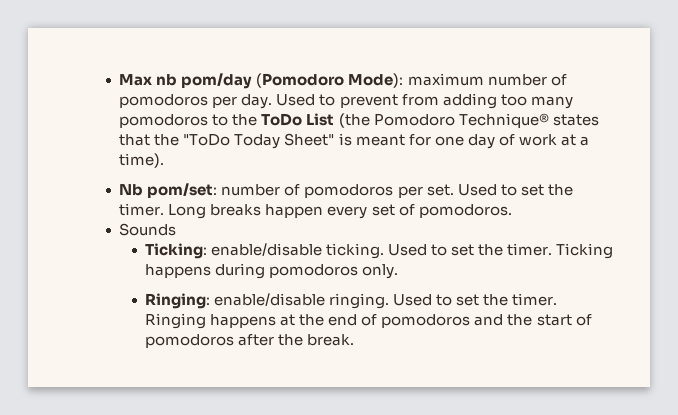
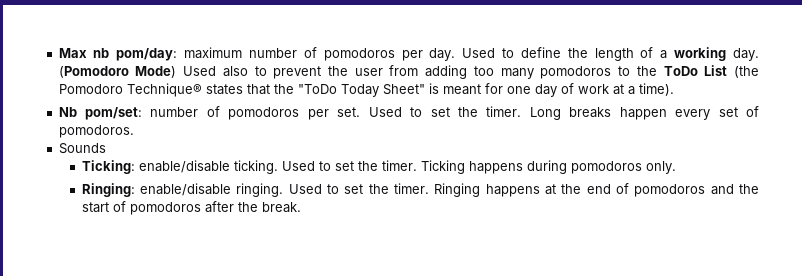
[181,73,404,89] pom/day (Pomodoro Mode): -> [116,48,178,61] pom/day:
[339,94,398,108] prevent -> [520,47,760,61] [58,66,383,79] define the length of a working day. (Pomodoro Mode) Used also to prevent the user

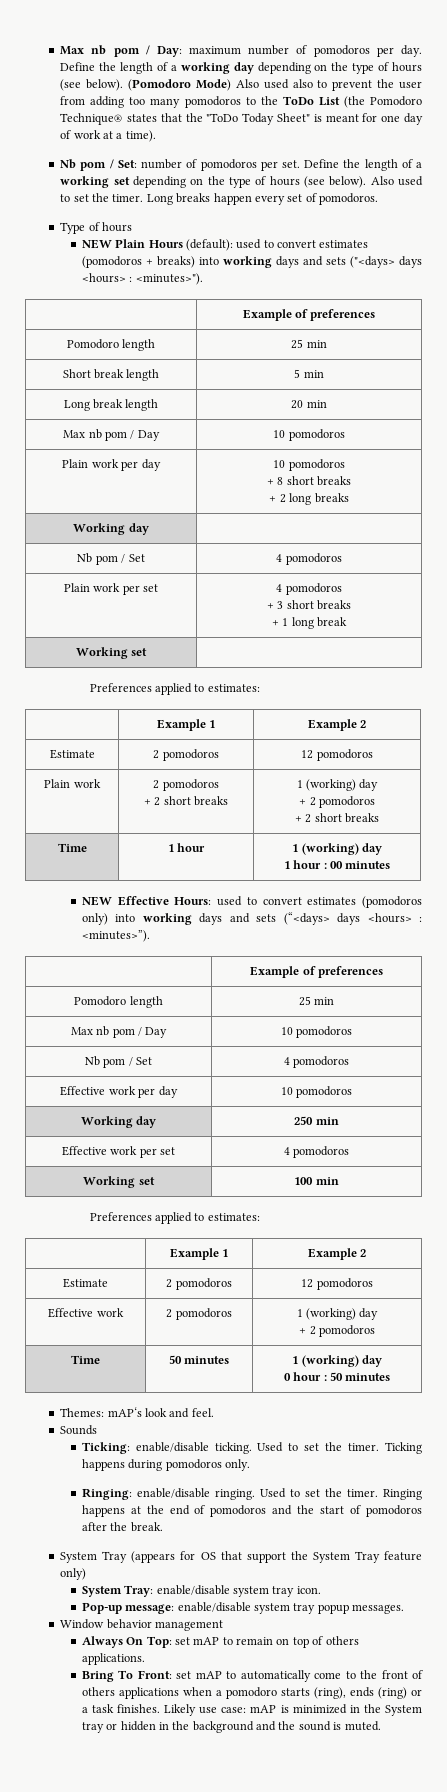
[58,48,178,61] Max nb pom/day: -> [60,45,182,57] Max nb pom / Day:
[462,47,760,61] [58,66,217,78] Used to define the length of a working day. (Pomodoro Mode) Used -> [60,62,422,74] [60,79,289,91] Define the length of a working day depending on the type of hours (see below). (Pomodoro Mode) Also used
[85,107,143,120] pom/set: -> [80,159,137,171] pom / Set:
[368,107,402,117] Used -> [304,159,423,171] [60,176,423,188] Define the length of a working set depending on the type of hours (see below). Also used
(134, 131) none -> [60,222,133,234] [81,239,369,251] [81,256,422,268] [81,273,203,285] [242,309,376,321] [66,339,156,351] [291,339,327,349] [62,369,160,381] [294,369,324,378] [63,399,159,411] [291,400,327,409] [63,429,160,441] [273,429,345,441] [62,459,161,471] [273,459,345,471] [266,476,352,486] [269,493,349,505] [73,523,149,535] [77,553,145,565] [276,553,342,565] [63,583,159,595] [276,583,342,595] [266,600,352,610] [271,617,348,629] [75,647,148,659] [89,683,260,695] [156,719,216,731] [307,719,367,731] [49,749,95,759] [153,749,219,761] [301,749,373,761] [44,779,101,788] [153,779,219,791] [143,796,229,806] [296,779,379,791] [299,796,375,808] [294,813,380,823] [57,843,87,852] [167,843,206,852] [292,843,382,855] [283,860,391,869] [81,896,422,908] [81,912,422,925] [81,930,150,942] [250,966,383,978] [74,996,163,1008] [298,996,335,1006] [70,1026,168,1038] [280,1026,353,1038] [84,1056,153,1068] [283,1056,350,1068] [60,1086,178,1098] [280,1086,353,1098] [80,1116,157,1128] [294,1116,339,1125] [61,1146,176,1158] [283,1146,350,1158] [83,1176,155,1188] [294,1177,339,1185] [89,1212,260,1224] [169,1248,229,1260] [307,1248,367,1260] [63,1278,108,1288] [166,1278,232,1290] [301,1278,373,1290] [48,1308,124,1318] [166,1308,232,1320] [296,1308,379,1320] [299,1325,375,1337] [71,1355,100,1364] [168,1355,230,1364] [292,1355,382,1367] [283,1372,391,1381] [60,1407,214,1418] // Type of hours // NEW Plain Hours (default): used to convert estimates (pomodoros + breaks) into working days and sets ("<days> days <hours> : <minutes>"). // | Example of preferences // Pomodoro length | 25 min // Short break length | 5 min // Long break length | 20 min // Max nb pom / Day | 10 pomodoros // Plain work per day | 10 pomodoros // + 8 short breaks // + 2 long breaks // Working day | // Nb pom / Set | 4 pomodoros // Plain work per set | 4 pomodoros // + 3 short breaks // + 1 long break // Working set | // Preferences applied to estimates: // | Example 1 | Example 2 // Estimate | 2 pomodoros | 12 pomodoros // Plain work | 2 pomodoros // + 2 short breaks | 1 (working) day // + 2 pomodoros // + 2 short breaks // Time | 1 hour | 1 (working) day // 1 hour : 00 minutes // NEW Effective Hours: used to convert estimates (pomodoros only) into working days and sets (“<days> days <hours> : <minutes>”). // | Example of preferences // Pomodoro length | 25 min // Max nb pom / Day | 10 pomodoros // Nb pom / Set | 4 pomodoros // Effective work per day | 10 pomodoros // Working day | 250 min // Effective work per set | 4 pomodoros // Working set | 100 min // Preferences applied to estimates: // | Example 1 | Example 2 // Estimate | 2 pomodoros | 12 pomodoros // Effective work | 2 pomodoros | 1 (working) day // + 2 pomodoros // Time | 50 minutes | 1 (working) day // 0 hour : 50 minutes // Themes: mAP‘s look and feel.
(301, 207) none -> [60,1551,422,1563] [60,1568,87,1580] [81,1585,321,1597] [81,1602,405,1614] [60,1619,224,1631] [81,1636,359,1648] [81,1653,145,1665] [81,1670,423,1682] [81,1687,422,1699] [81,1704,422,1716] [81,1721,381,1733] // System Tray (appears for OS that support the System Tray feature only) // System Tray: enable/disable system tray icon. // Pop-up message: enable/disable system tray popup messages. // Window behavior management // Always On Top: set mAP to remain on top of others applications. // Bring To Front: set mAP to automatically come to the front of others applications when a pomodoro starts (ring), ends (ring) or a task finishes. Likely use case: mAP is minimized in the System tray or hidden in the background and the sound is muted.

